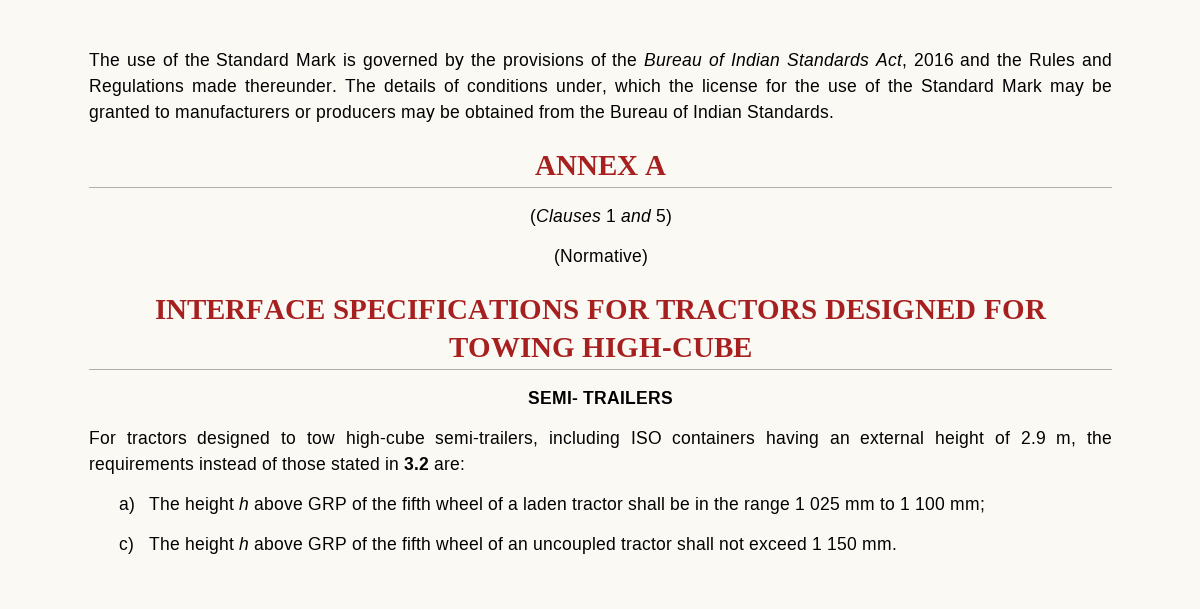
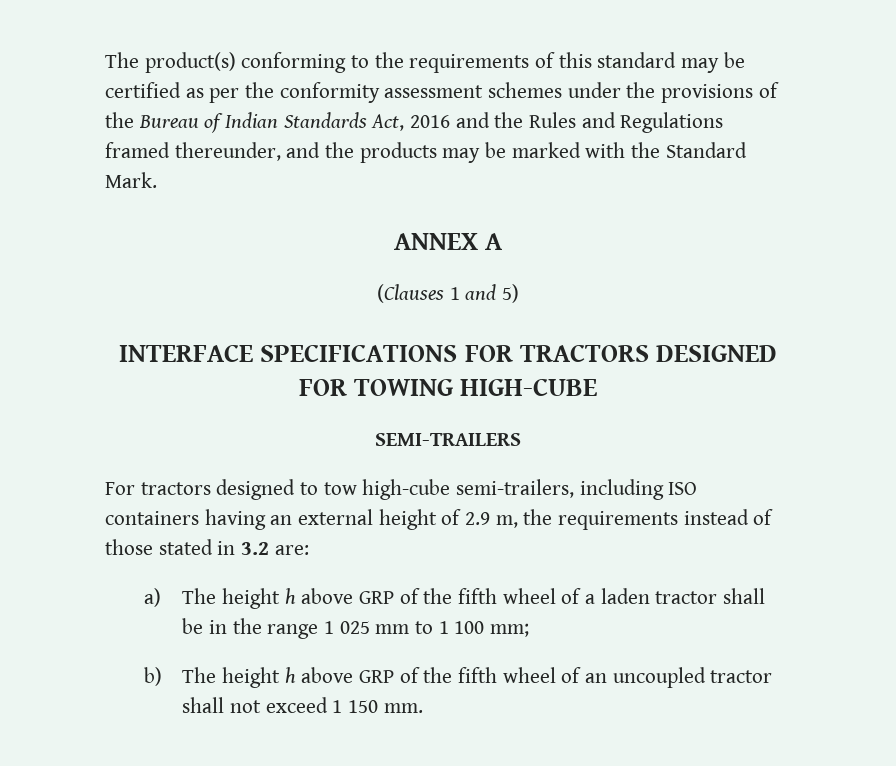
[89,53,464,70] The use of the Standard Mark is governed by -> [105,52,745,73] [105,82,621,103] The product(s) conforming to the requirements of this standard may be certified as per the conformity assessment schemes under
[192,79,1112,96] [89,105,834,122] made thereunder. The details of conditions under, which the license for the use of the Standard Mark may be granted to manufacturers or producers may be obtained from the Bureau of Indian Standards. -> [105,142,747,163] [105,172,157,188] framed thereunder, and the products may be marked with the Standard Mark.
[553,249,648,266] // (Normative) -> (520, 293) none
[528,391,673,404] SEMI- TRAILERS -> [375,433,521,446] SEMI-TRAILERS
[118,537,134,554] c) -> [143,667,162,686] b)

